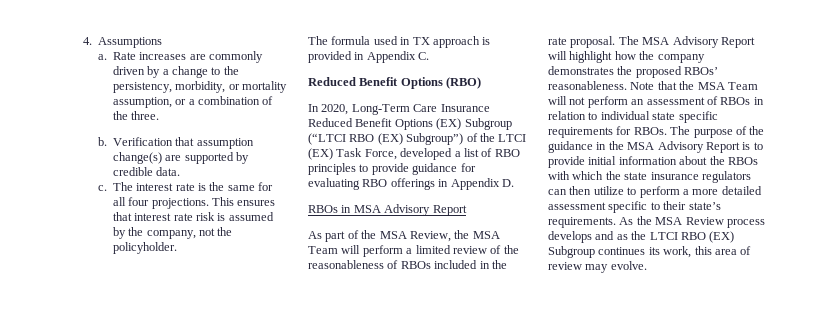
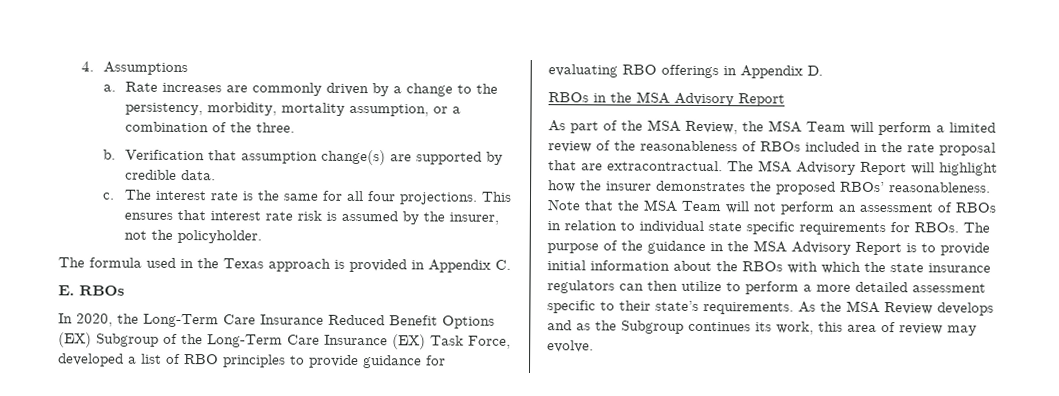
[228,84,240,90] or -> (277, 109) none
[146,230,196,239] company, -> [448,212,499,225] insurer,
[412,37,430,45] TX -> [197,258,264,269] the Texas
[308,77,482,89] Reduced Benefit Options (RBO) -> [58,285,125,296] E. RBOs
(349, 109) none -> [117,313,139,324] the
[308,133,527,145] (“LTCI RBO (EX) Subgroup”) of the LTCI -> [163,333,388,348] of the Long-Term Care Insurance
(352, 209) none -> [610,92,632,103] the
[570,36,616,48] proposal. -> [939,142,996,156] [548,160,723,172] proposal that are extracontractual.
[657,54,705,63] company -> [606,181,652,191] insurer
[726,219,765,228] process -> (933, 308) none
[649,231,735,243] LTCI RBO (EX) -> (617, 325) none

